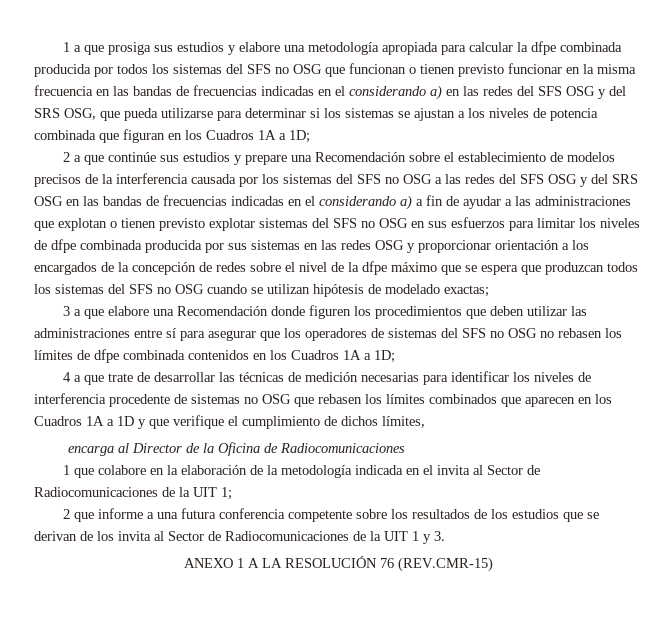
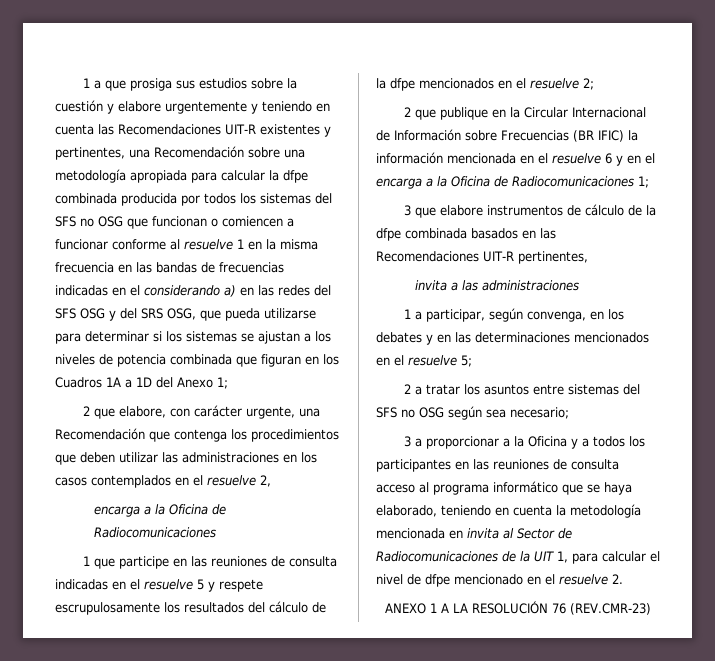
[227,42,280,55] y elabore -> [251,78,298,89] [55,100,330,114] [55,124,331,137] [55,146,280,160] sobre la cuestión y elabore urgentemente y teniendo en cuenta las Recomendaciones UIT-R existentes y pertinentes, una Recomendación sobre
[420,63,562,77] tienen previsto funcionar -> [222,216,294,227] [55,239,244,250] comiencen a funcionar conforme al resuelve 1
[289,130,310,143] [62,152,615,165] [34,173,638,187] [34,195,631,210] [34,217,640,231] [34,239,589,253] [34,261,638,275] [34,284,489,297] [62,305,351,319] 1D; // 2 a que continúe sus estudios y prepare una Recomendación sobre el establecimiento de modelos precisos de la interferencia causada por los sistemas del SFS no OSG a las redes del SFS OSG y del SRS OSG en las bandas de frecuencias indicadas en el considerando a) a fin de ayudar a las administraciones que explotan o tienen previsto explotar sistemas del SFS no OSG en sus esfuerzos para limitar los niveles de dfpe combinada producida por sus sistemas en las redes OSG y proporcionar orientación a los encargados de la concepción de redes sobre el nivel de la dfpe máximo que se espera que produzcan todos los sistemas del SFS no OSG cuando se utilizan hipótesis de modelado exactas; // 3 a que elabore una Recomendación donde figuren -> [136,377,228,389] [83,405,321,419] [55,428,227,442] 1D del Anexo 1; // 2 que elabore, con carácter urgente, una Recomendación que contenga
[134,328,622,341] [34,349,395,363] [62,371,591,385] [34,393,612,407] [34,415,425,429] [67,443,200,456] entre sí para asegurar que los operadores de sistemas del SFS no OSG no rebasen los límites de dfpe combinada contenidos en los Cuadros 1A a 1D; // 4 a que trate de desarrollar las técnicas de medición necesarias para identificar los niveles de interferencia procedente de sistemas no OSG que rebasen los límites combinados que aparecen en los Cuadros 1A a 1D y que verifique el cumplimiento de dichos límites, // encarga al Director de -> [283,452,317,463] [55,475,271,488] [94,506,152,517] en los casos contemplados en el resuelve 2, // encarga a
[97,465,540,478] [34,487,232,500] [62,508,599,522] [34,531,445,544] colabore en la elaboración de la metodología indicada en el invita al Sector de Radiocomunicaciones de la UIT 1; // 2 que informe a una futura conferencia competente sobre los resultados de los estudios que se derivan de los invita al Sector de Radiocomunicaciones de la UIT 1 y 3. -> [119,556,338,569] [55,579,263,592] [55,601,326,615] [376,78,594,91] [404,107,647,120] [376,129,638,142] [376,152,655,166] [376,176,649,189] [404,204,657,218] [376,228,556,241] [376,251,588,264] [415,280,580,291] [404,308,625,322] [376,332,649,345] [376,355,472,367] [404,384,641,395] [376,406,569,420] [404,436,646,449] [376,459,619,472] [376,481,632,495] [376,504,641,518] [376,528,572,539] [376,551,660,564] [376,574,623,587] participe en las reuniones de consulta indicadas en el resuelve 5 y respete escrupulosamente los resultados del cálculo de la dfpe mencionados en el resuelve 2; // 2 que publique en la Circular Internacional de Información sobre Frecuencias (BR IFIC) la información mencionada en el resuelve 6 y en el encarga a la Oficina de Radiocomunicaciones 1; // 3 que elabore instrumentos de cálculo de la dfpe combinada basados en las Recomendaciones UIT-R pertinentes, // invita a las administraciones // 1 a participar, según convenga, en los debates y en las determinaciones mencionados en el resuelve 5; // 2 a tratar los asuntos entre sistemas del SFS no OSG según sea necesario; // 3 a proporcionar a la Oficina y a todos los participantes en las reuniones de consulta acceso al programa informático que se haya elaborado, teniendo en cuenta la metodología mencionada en invita al Sector de Radiocomunicaciones de la UIT 1, para calcular el nivel de dfpe mencionado en el resuelve 2.
[398,557,493,572] (REV.CMR-15) -> [570,603,652,615] (REV.CMR-23)

